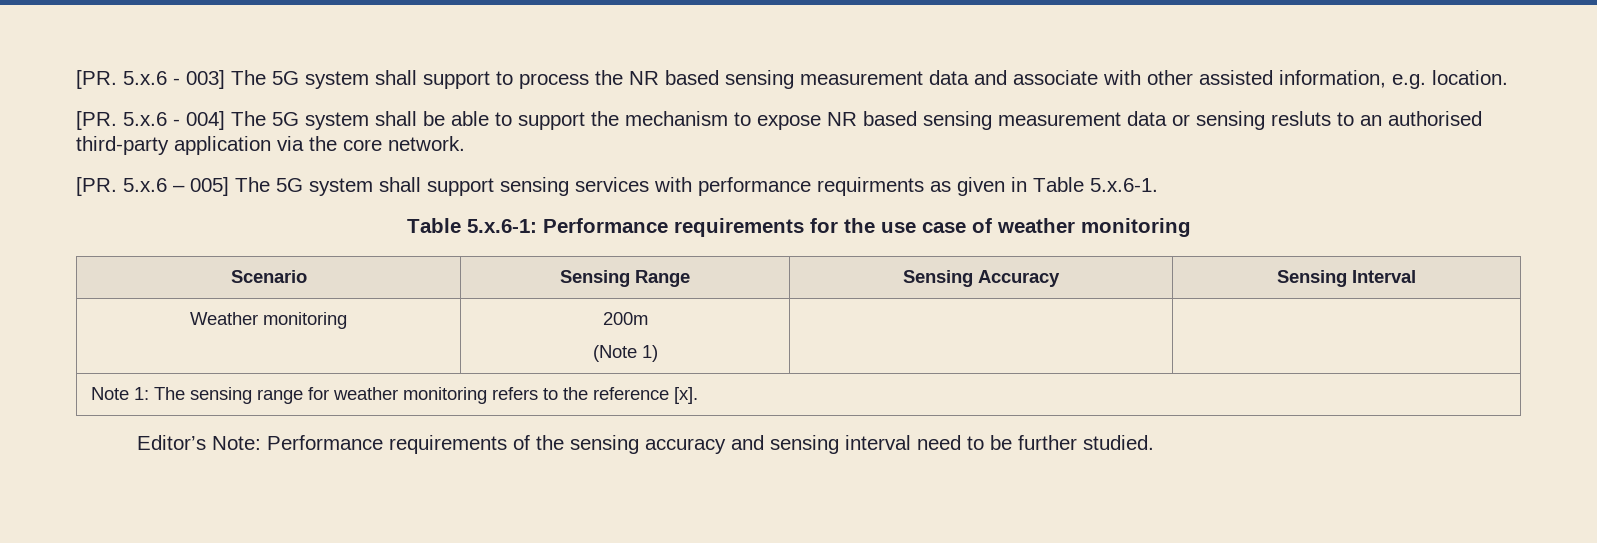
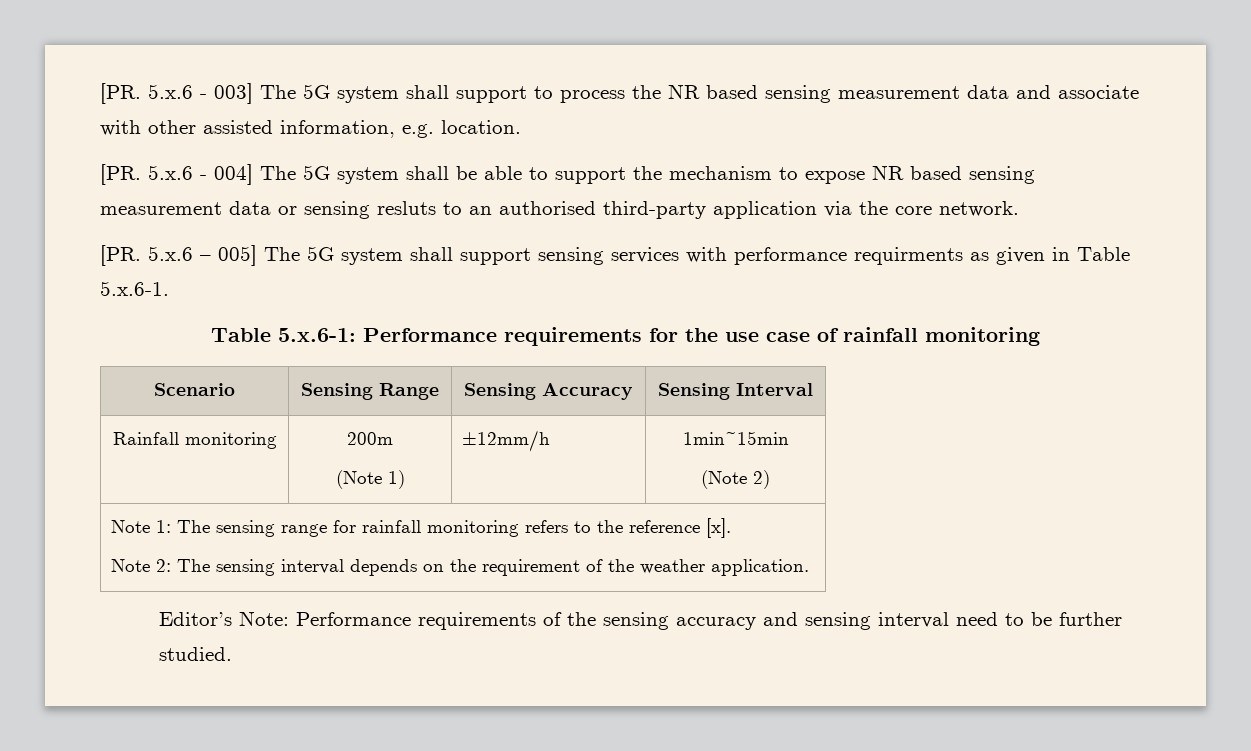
[996,218,1075,233] weather -> [843,327,918,342] rainfall
[190,312,258,325] Weather -> [112,432,179,445] Rainfall
(658, 353) | -> [461,430,550,452] [682,431,789,445] [701,470,770,489] ±12mm/h | 1min~15min // (Note 2)
[332,387,398,400] weather -> [361,520,421,533] rainfall
(698, 395) none -> [110,559,809,576] // Note 2: The sensing interval depends on the requirement of the weather application.

